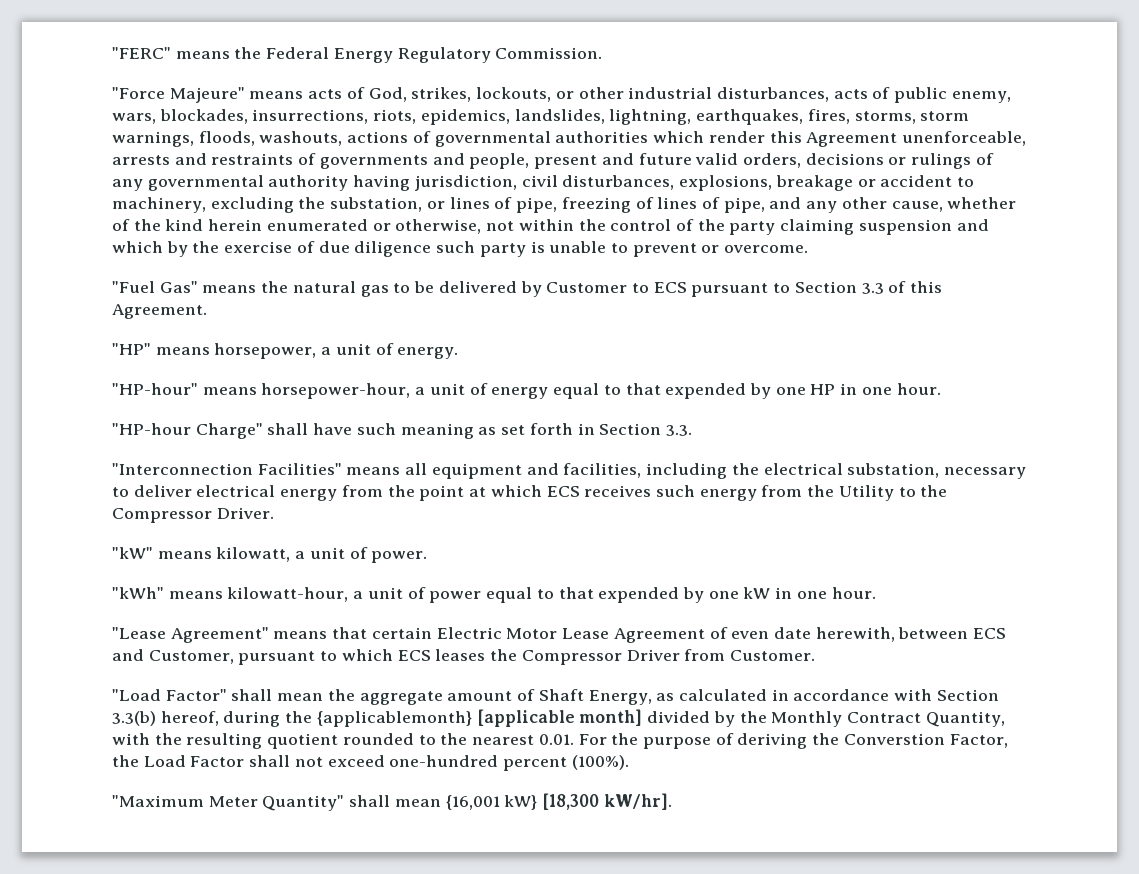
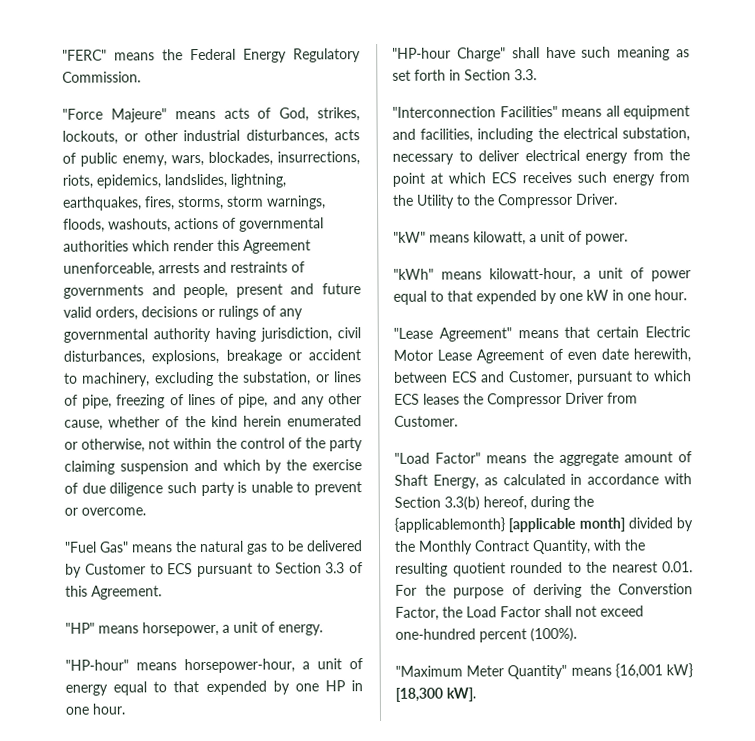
[231,689,324,701] shall mean -> [486,455,528,464] means
[349,795,441,807] shall mean -> [570,667,612,676] means
[603,793,672,810] kW/hr]. -> [446,687,476,702] kW].

